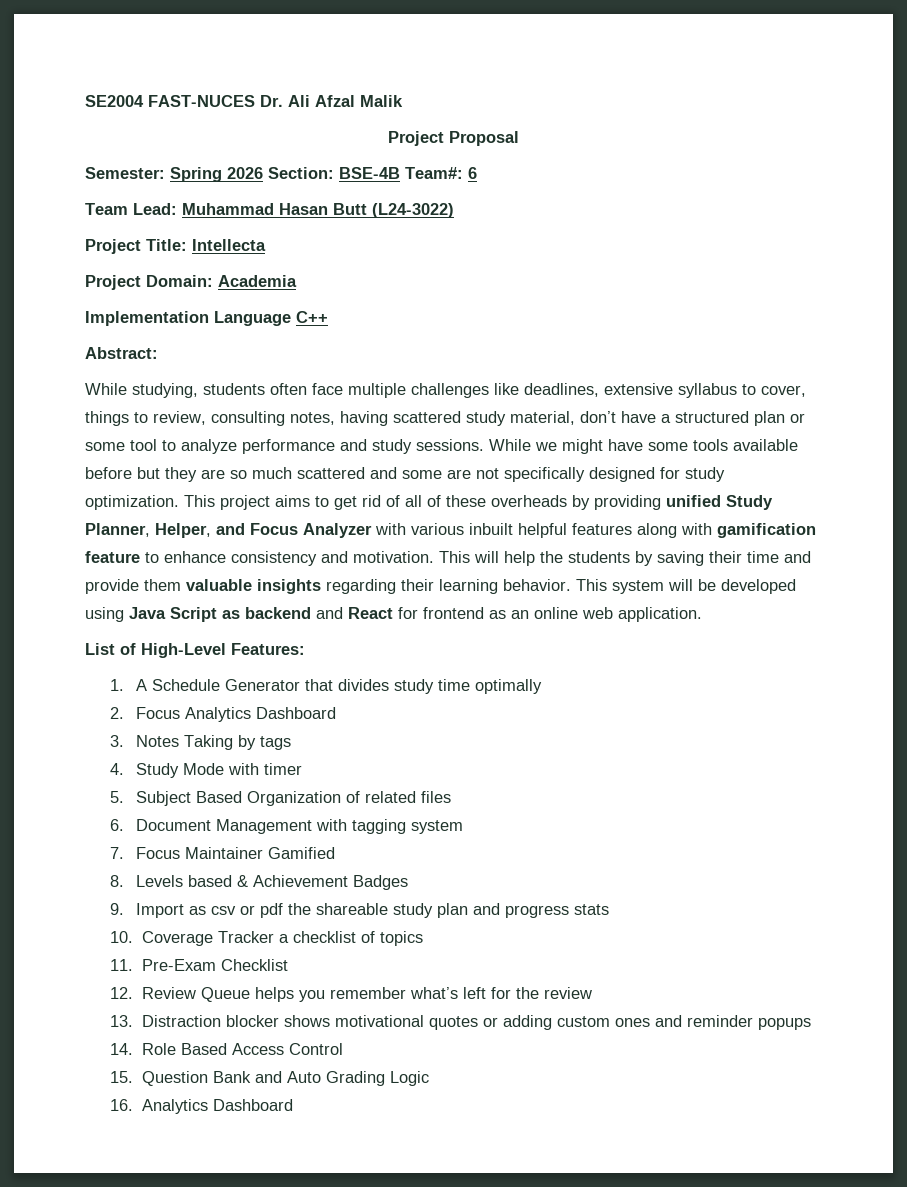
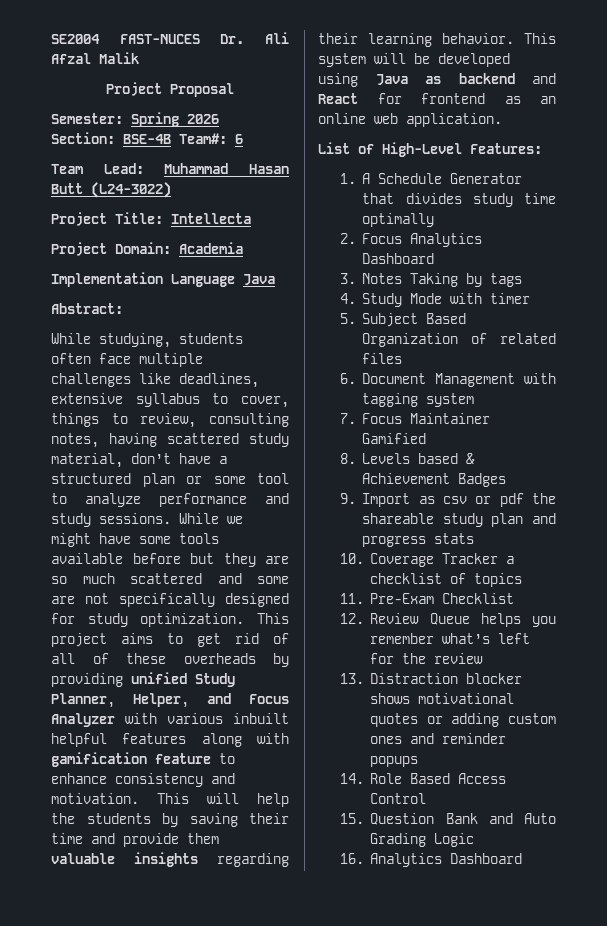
[296,311,328,323] C++ -> [243,274,275,285] Java
[170,607,217,622] Script -> (408, 79) none

